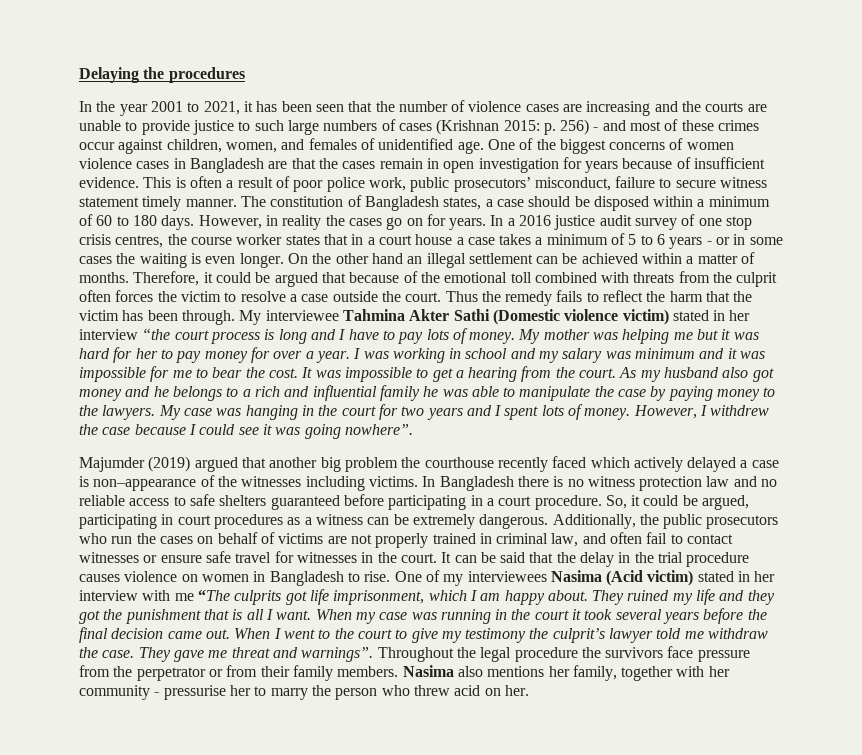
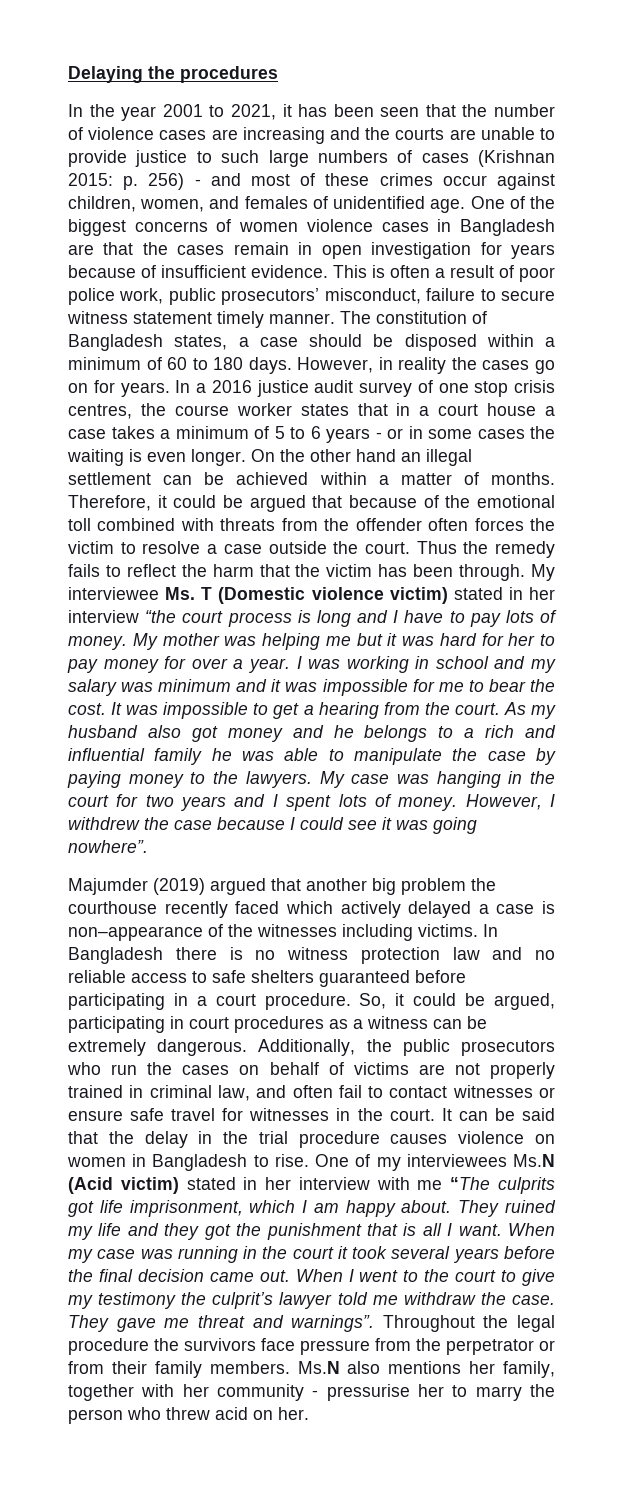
[736,272,778,287] culprit -> [355,518,422,531] offender
[342,309,490,321] Tahmina Akter Sathi -> [165,587,213,600] Ms. T
[550,570,602,582] Nasima -> [513,1154,555,1167] Ms.N
[402,665,454,677] Nasima -> [297,1361,340,1374] Ms.N

